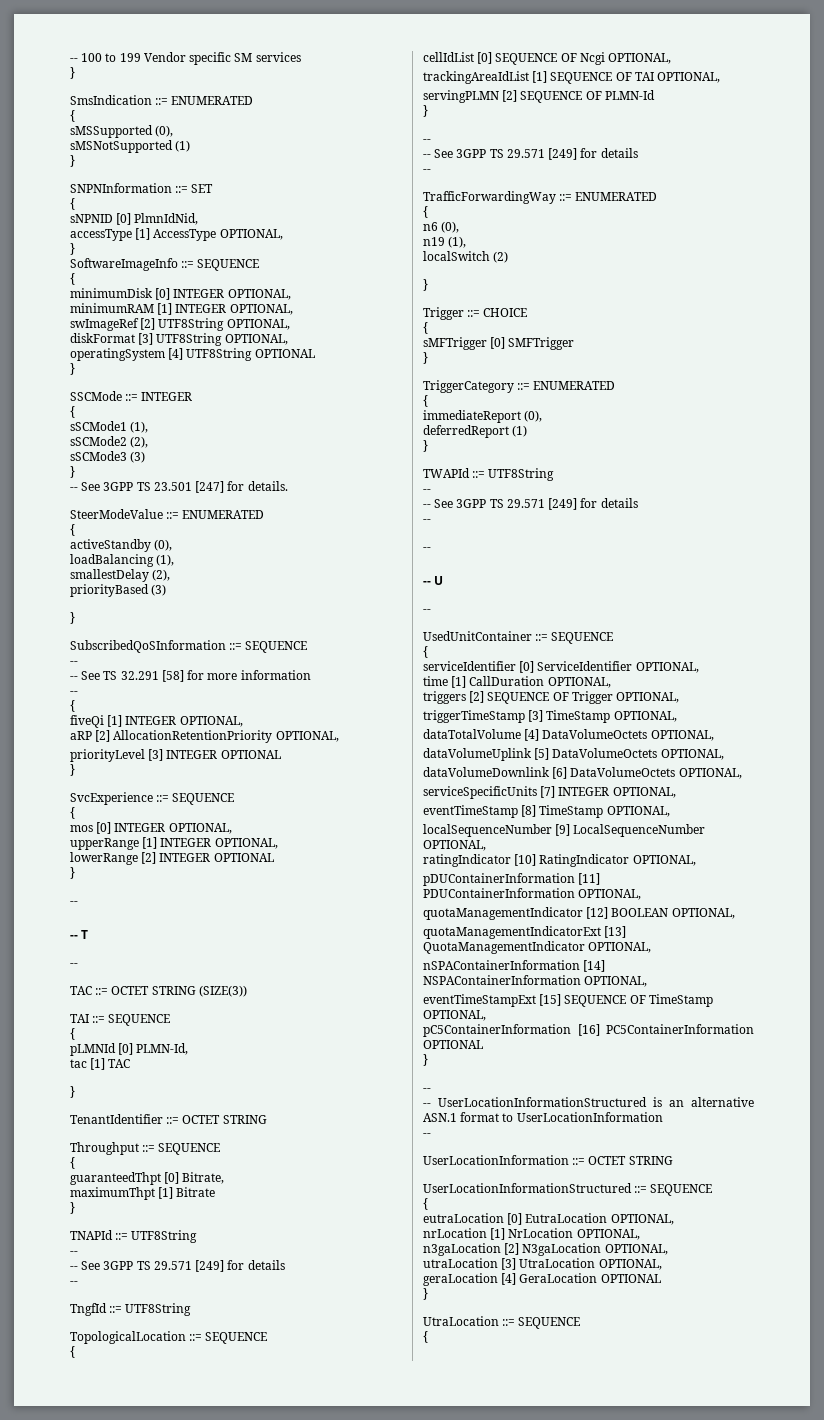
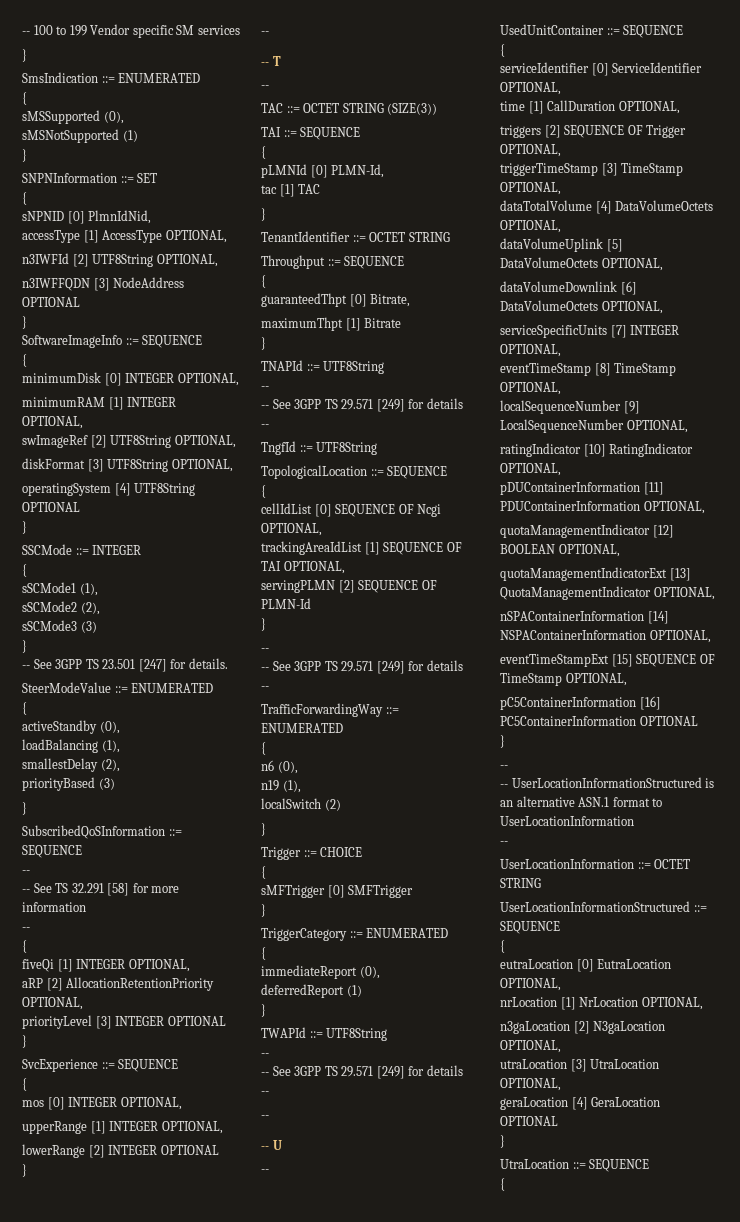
(283, 234) none -> [22,253,218,267] [22,277,185,291] [22,297,80,307] // n3IWFId [2] UTF8String OPTIONAL, // n3IWFFQDN [3] NodeAddress OPTIONAL

